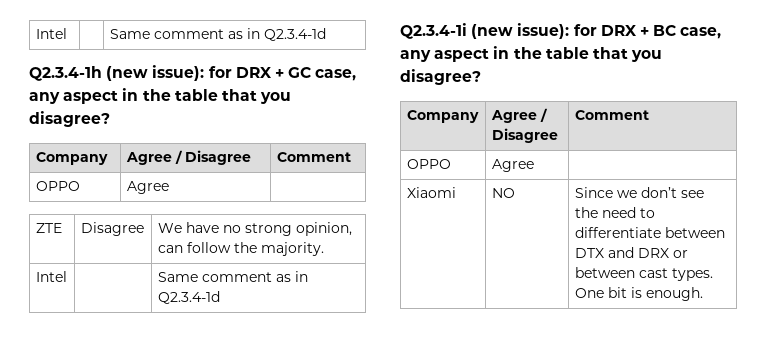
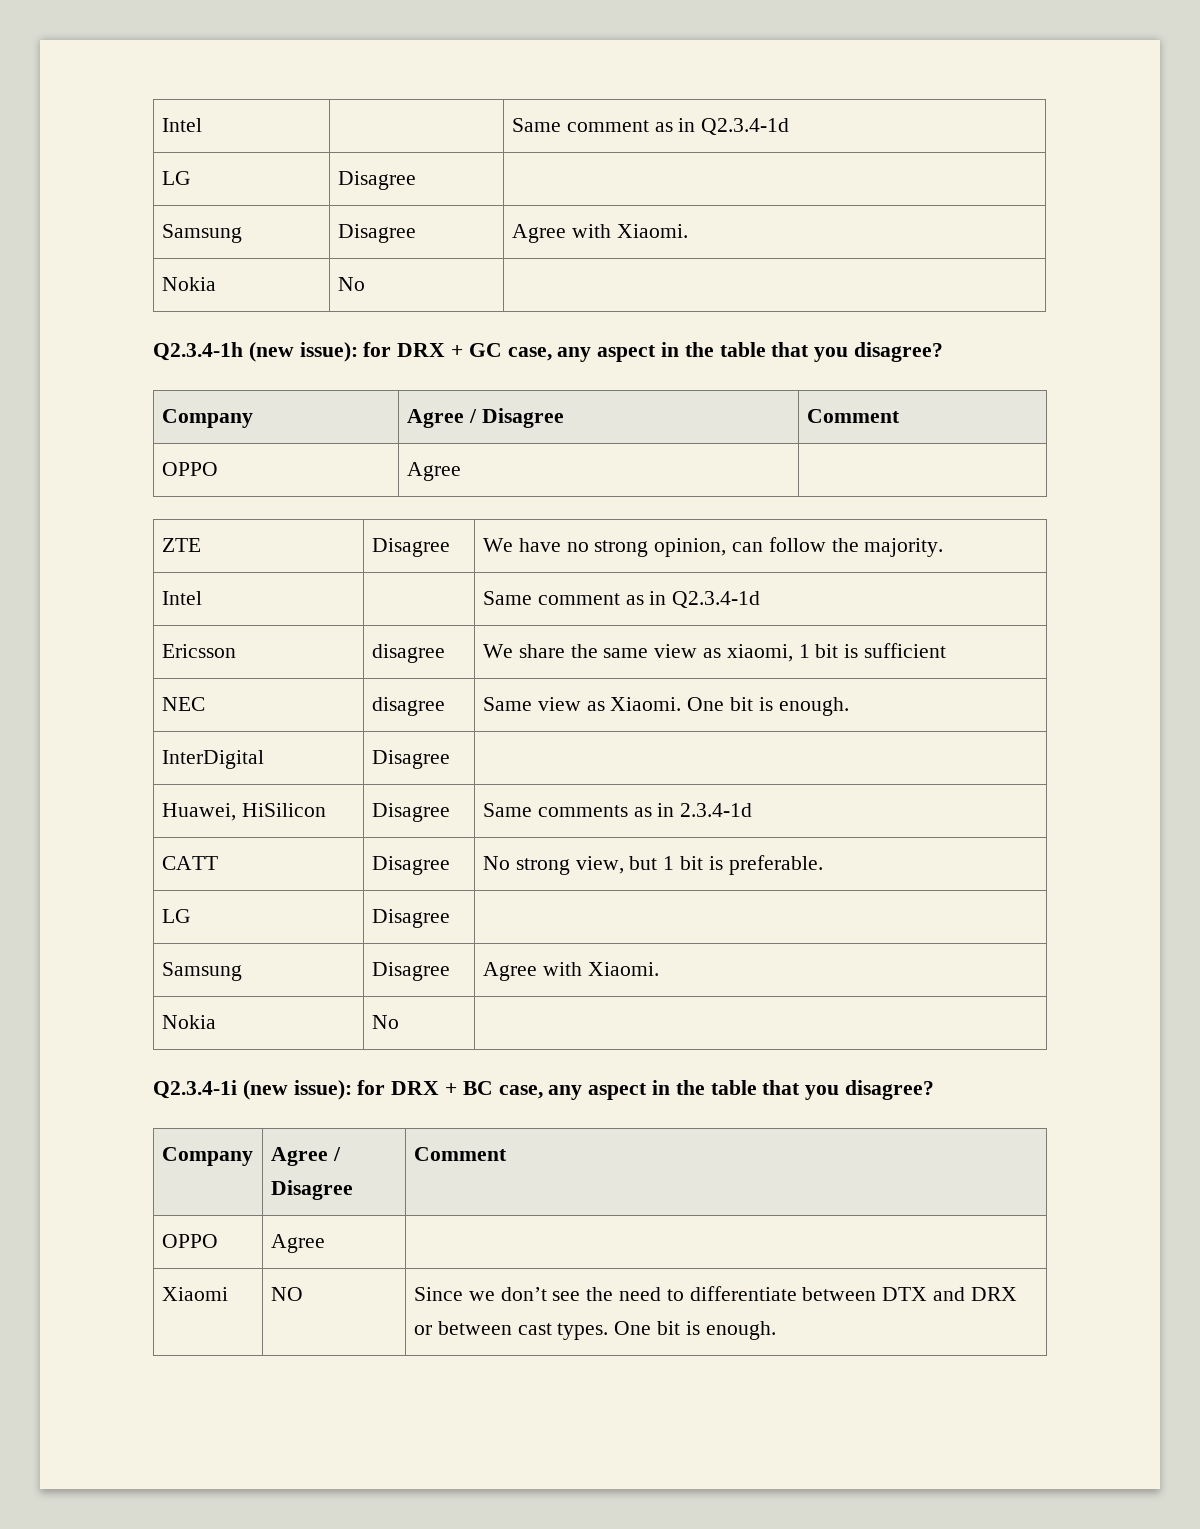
[35,28,67,39] [109,28,326,41] Intel | | Same comment as in Q2.3.4-1d -> [161,118,202,132] [511,118,790,135] [161,171,191,185] [337,171,416,190] [161,224,242,243] [337,224,416,243] [511,224,688,243] [161,277,216,291] [337,277,365,291] Intel | | Same comment as in Q2.3.4-1d // LG | Disagree | // Samsung | Disagree | Agree with Xiaomi. // Nokia | No |
(220, 297) none -> [161,644,236,658] [371,644,445,663] [482,643,946,662] [161,697,205,711] [371,697,445,716] [482,697,849,716] [161,750,264,769] [371,750,450,769] [161,803,326,821] [371,803,450,822] [482,803,753,817] [161,856,218,870] [371,856,450,875] [482,855,823,875] [161,909,191,923] [371,909,450,928] [161,962,242,981] [371,962,450,981] [482,962,659,981] [161,1015,216,1029] [371,1015,399,1029] // Ericsson | disagree | We share the same view as xiaomi, 1 bit is sufficient // NEC | disagree | Same view as Xiaomi. One bit is enough. // InterDigital | Disagree | // Huawei, HiSilicon | Disagree | Same comments as in 2.3.4-1d // CATT | Disagree | No strong view, but 1 bit is preferable. // LG | Disagree | // Samsung | Disagree | Agree with Xiaomi. // Nokia | No |

